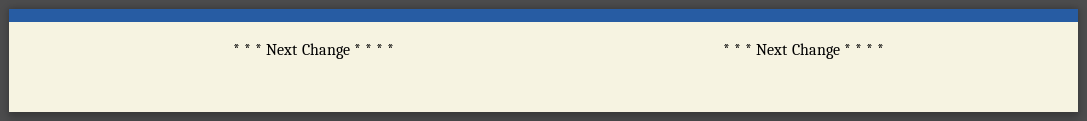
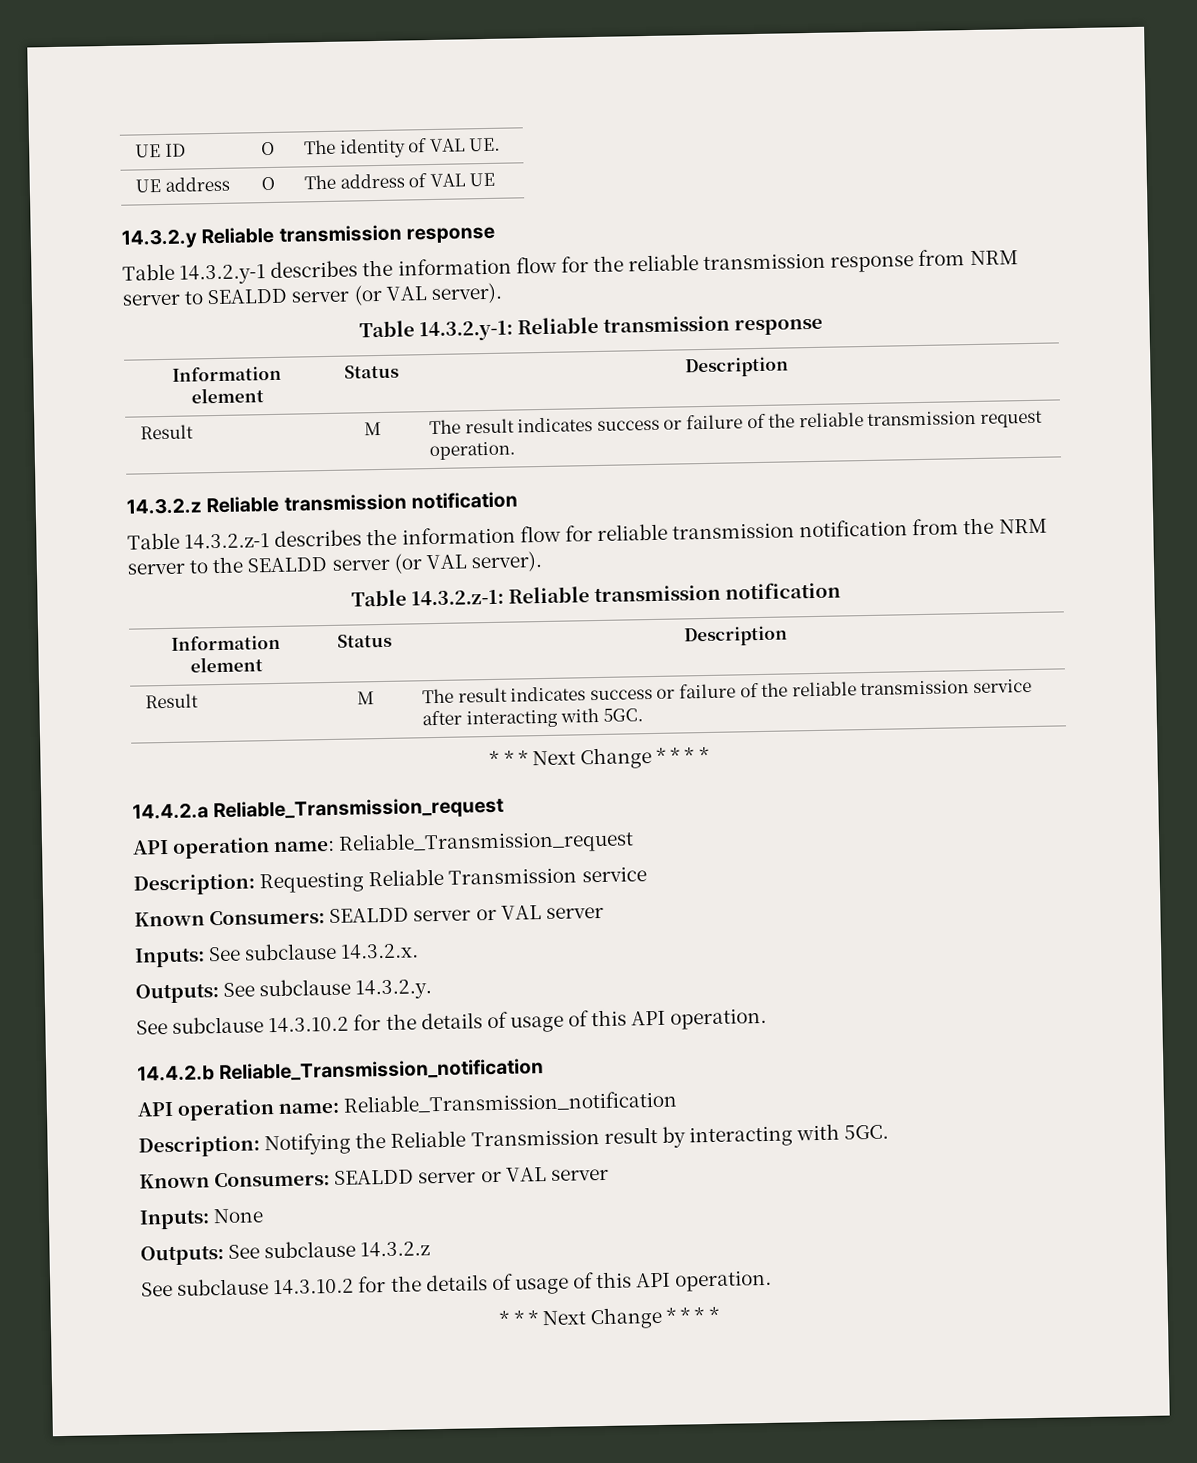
[232,43,395,59] * * * Next Change * * * * -> [134,143,186,158] [261,141,275,156] [303,137,502,159] [134,176,230,193] [261,176,275,191] [303,172,496,190] [121,224,495,249] [122,249,1019,285] [122,282,503,306] [358,315,824,342] [172,365,282,382] [190,387,264,404] [344,364,399,379] [684,356,789,378] [139,424,194,440] [363,421,382,436] [428,410,1043,435] [428,441,516,461] [126,491,518,515] [127,517,1048,550] [127,551,543,575] [350,581,842,607] [171,634,281,651] [189,656,263,673] [337,633,392,648] [683,625,788,647] [144,693,199,709] [356,691,375,705] [421,678,1032,704] [421,707,644,729] [489,746,709,770] [132,796,505,822] [132,829,635,859] [133,866,647,896] [134,905,604,927] [134,942,420,968] [135,978,433,1004] [136,1007,768,1035] [137,1058,545,1083] [137,1090,678,1121] [138,1123,890,1158] [139,1167,609,1189] [139,1208,265,1230] [140,1240,431,1266] [141,1269,773,1297] UE ID | O | The identity of VAL UE. // UE address | O | The address of VAL UE // 14.3.2.y Reliable transmission response // Table 14.3.2.y-1 describes the information flow for the reliable transmission response from NRM server to SEALDD server (or VAL server). // Table 14.3.2.y-1: Reliable transmission response // Information element | Status | Description // Result | M | The result indicates success or failure of the reliable transmission request operation. // 14.3.2.z Reliable transmission notification // Table 14.3.2.z-1 describes the information flow for reliable transmission notification from the NRM server to the SEALDD server (or VAL server). // Table 14.3.2.z-1: Reliable transmission notification // Information element | Status | Description // Result | M | The result indicates success or failure of the reliable transmission service after interacting with 5GC. // * * * Next Change * * * * // 14.4.2.a Reliable_Transmission_request // API operation name: Reliable_Transmission_request // Description: Requesting Reliable Transmission service // Known Consumers: SEALDD server or VAL server // Inputs: See subclause 14.3.2.x. // Outputs: See subclause 14.3.2.y. // See subclause 14.3.10.2 for the details of usage of this API operation. // 14.4.2.b Reliable_Transmission_notification // API operation name: Reliable_Transmission_notification // Description: Notifying the Reliable Transmission result by interacting with 5GC. // Known Consumers: SEALDD server or VAL server // Inputs: None // Outputs: See subclause 14.3.2.z // See subclause 14.3.10.2 for the details of usage of this API operation.

